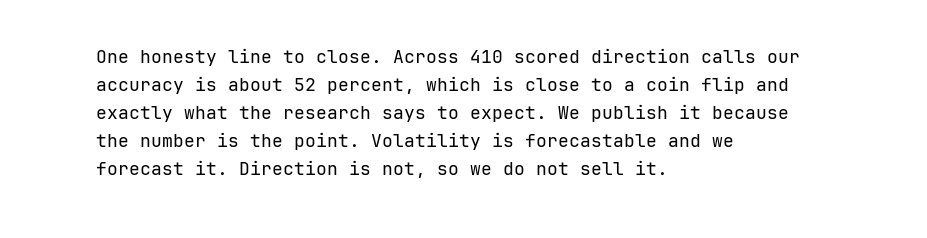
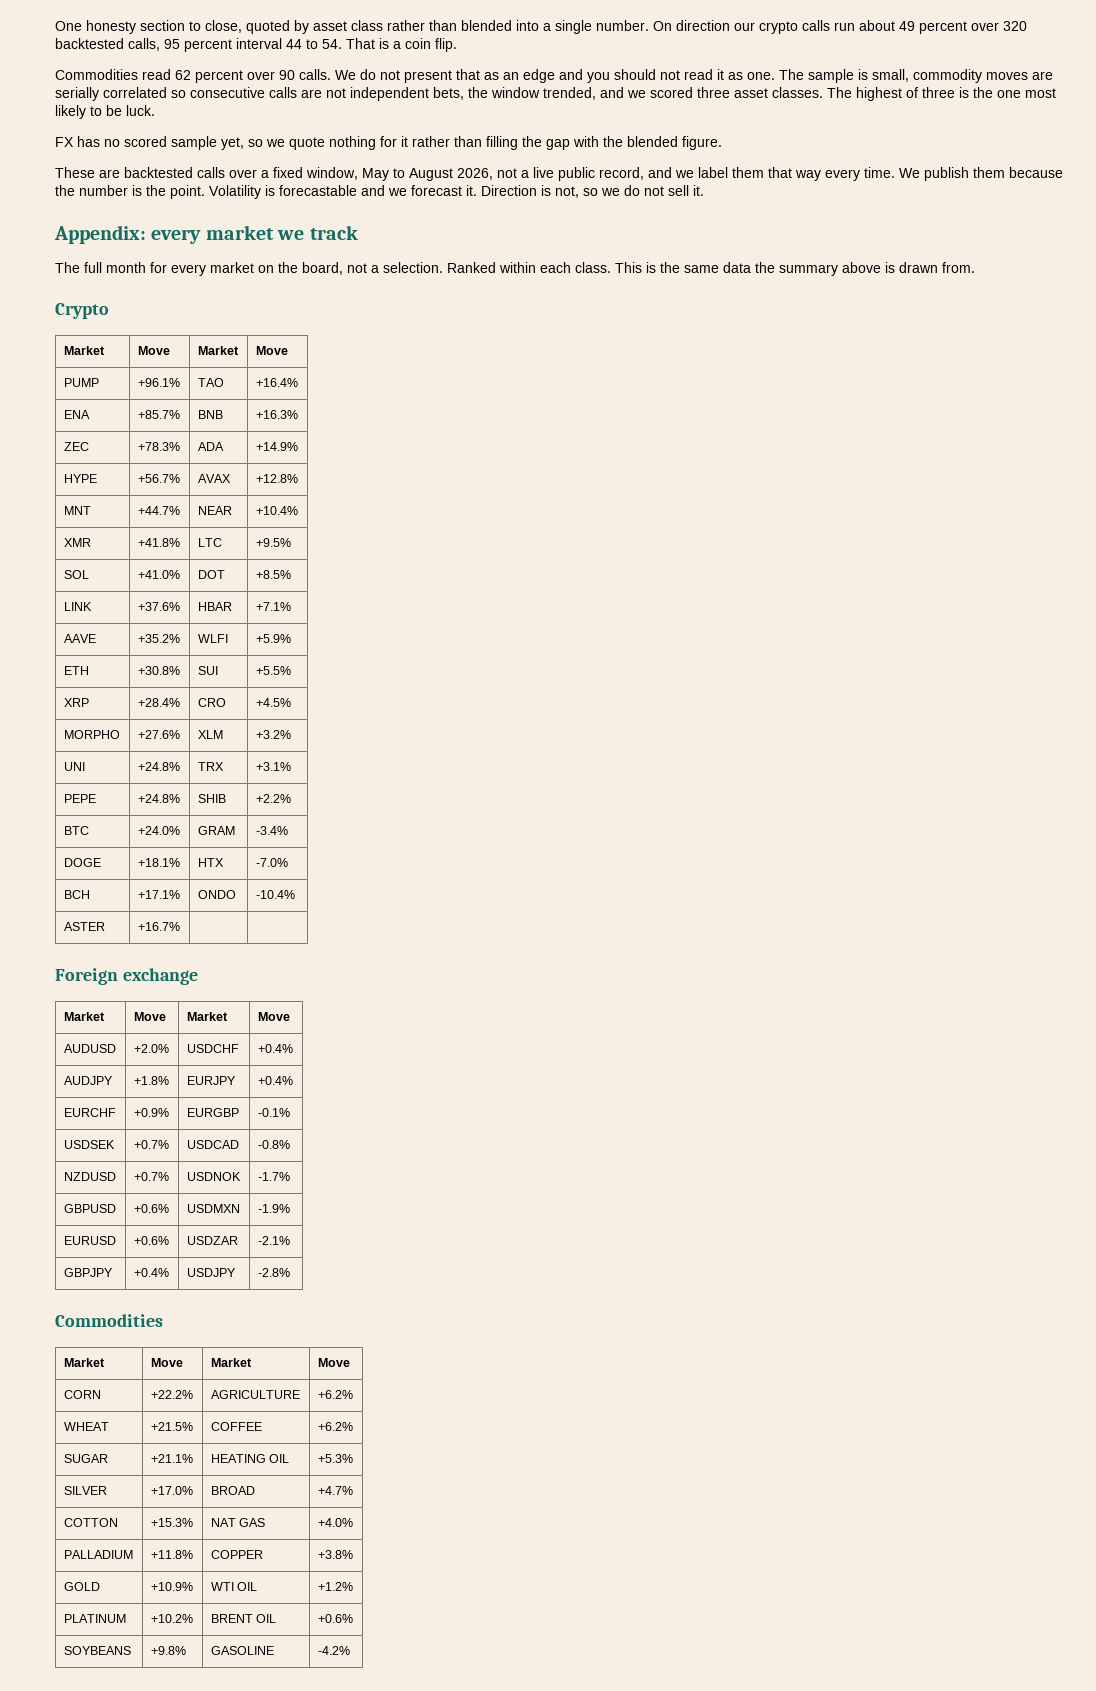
[228,48,800,63] [96,76,789,94] [96,106,547,122] line to close. Across 410 scored direction calls our accuracy is about 52 percent, which is close to a coin flip and exactly what the research says to expect. -> [140,20,1027,34] [55,38,457,52] [55,69,1053,83] [55,87,1056,101] [55,105,155,119] [55,136,722,150] [55,167,895,181] section to close, quoted by asset class rather than blended into a single number. On direction our crypto calls run about 49 percent over 320 backtested calls, 95 percent interval 44 to 54. That is a coin flip. // Commodities read 62 percent over 90 calls. We do not present that as an edge and you should not read it as one. The sample is small, commodity moves are serially correlated so consecutive calls are not independent bets, the window trended, and we scored three asset classes. The highest of three is the one most likely to be luck. // FX has no scored sample yet, so we quote nothing for it rather than filling the gap with the blended figure. // These are backtested calls over a fixed window, May to August 2026, not a live public record, and we label them that way every time.
[679,104,701,119] it -> [973,167,1005,178] them
(668, 167) none -> [54,225,358,244] [55,262,975,276] [55,303,109,319] [63,346,105,355] [137,346,170,355] [197,346,239,355] [255,346,288,355] [63,378,99,387] [137,378,180,387] [197,378,224,387] [255,378,298,387] [63,410,90,419] [137,410,180,419] [197,410,223,419] [255,410,298,419] [63,442,89,451] [137,442,180,451] [197,442,224,451] [255,442,298,451] [63,474,97,483] [137,474,180,483] [197,474,231,483] [255,474,298,483] [63,506,91,515] [137,506,180,515] [197,506,232,515] [255,506,298,515] [63,538,91,547] [137,538,180,547] [197,538,222,547] [255,538,291,547] [63,570,89,579] [137,570,180,579] [197,570,225,579] [255,570,291,579] [63,602,92,611] [137,602,180,611] [197,602,232,611] [255,602,291,611] [63,634,96,643] [137,634,180,643] [197,634,228,643] [255,634,291,643] [63,666,89,675] [137,666,180,675] [197,666,218,675] [255,666,291,675] [63,698,89,707] [137,698,180,707] [197,698,226,707] [255,698,291,707] [63,730,120,739] [137,730,180,739] [197,730,223,739] [255,730,291,739] [63,762,85,771] [137,762,180,771] [197,762,224,771] [255,762,291,771] [63,794,96,803] [137,794,180,803] [197,794,226,803] [255,794,291,803] [63,826,89,835] [137,826,180,835] [197,826,235,835] [255,826,288,835] [63,858,101,867] [137,858,180,867] [197,858,224,867] [255,858,288,867] [63,890,90,899] [137,890,180,899] [197,890,236,899] [255,890,295,899] [63,922,105,931] [137,922,180,931] [55,968,198,985] [63,1012,105,1021] [133,1012,166,1021] [186,1012,228,1021] [257,1012,290,1021] [63,1044,116,1053] [133,1044,169,1053] [186,1044,239,1053] [257,1044,293,1053] [63,1076,113,1085] [133,1076,169,1085] [186,1076,236,1085] [257,1076,293,1085] [63,1108,116,1117] [133,1108,169,1117] [186,1108,239,1117] [257,1108,290,1117] [63,1140,115,1149] [133,1140,169,1149] [186,1140,239,1149] [257,1140,290,1149] [63,1172,116,1181] [133,1172,169,1181] [186,1172,241,1181] [257,1172,290,1181] [63,1204,116,1213] [133,1204,169,1213] [186,1204,240,1213] [257,1204,290,1213] [63,1236,116,1245] [133,1236,169,1245] [186,1236,238,1245] [257,1236,290,1245] [63,1268,113,1277] [133,1268,169,1277] [186,1268,236,1277] [257,1268,290,1277] [55,1314,163,1327] [63,1358,105,1367] [150,1358,183,1367] [210,1358,252,1367] [317,1358,350,1367] [63,1390,101,1399] [150,1390,193,1399] [210,1390,300,1399] [317,1390,353,1399] [63,1422,109,1431] [150,1422,193,1431] [210,1422,262,1431] [317,1422,353,1431] [63,1454,108,1463] [150,1454,193,1463] [210,1454,289,1463] [317,1454,353,1463] [63,1486,107,1495] [150,1486,193,1495] [210,1486,255,1495] [317,1486,353,1495] [63,1518,118,1527] [150,1518,193,1527] [210,1518,265,1527] [317,1518,353,1527] [63,1550,133,1559] [150,1550,193,1559] [210,1550,263,1559] [317,1550,353,1559] [63,1582,100,1591] [150,1582,193,1591] [210,1582,257,1591] [317,1582,353,1591] [63,1614,126,1623] [150,1614,193,1623] [210,1614,276,1623] [317,1614,353,1623] [63,1646,131,1655] [150,1646,186,1655] [210,1646,274,1655] [317,1646,350,1655] // Appendix: every market we track // The full month for every market on the board, not a selection. Ranked within each class. This is the same data the summary above is drawn from. // Crypto // Market | Move | Market | Move // PUMP | +96.1% | TAO | +16.4% // ENA | +85.7% | BNB | +16.3% // ZEC | +78.3% | ADA | +14.9% // HYPE | +56.7% | AVAX | +12.8% // MNT | +44.7% | NEAR | +10.4% // XMR | +41.8% | LTC | +9.5% // SOL | +41.0% | DOT | +8.5% // LINK | +37.6% | HBAR | +7.1% // AAVE | +35.2% | WLFI | +5.9% // ETH | +30.8% | SUI | +5.5% // XRP | +28.4% | CRO | +4.5% // MORPHO | +27.6% | XLM | +3.2% // UNI | +24.8% | TRX | +3.1% // PEPE | +24.8% | SHIB | +2.2% // BTC | +24.0% | GRAM | -3.4% // DOGE | +18.1% | HTX | -7.0% // BCH | +17.1% | ONDO | -10.4% // ASTER | +16.7% | | // Foreign exchange // Market | Move | Market | Move // AUDUSD | +2.0% | USDCHF | +0.4% // AUDJPY | +1.8% | EURJPY | +0.4% // EURCHF | +0.9% | EURGBP | -0.1% // USDSEK | +0.7% | USDCAD | -0.8% // NZDUSD | +0.7% | USDNOK | -1.7% // GBPUSD | +0.6% | USDMXN | -1.9% // EURUSD | +0.6% | USDZAR | -2.1% // GBPJPY | +0.4% | USDJPY | -2.8% // Commodities // Market | Move | Market | Move // CORN | +22.2% | AGRICULTURE | +6.2% // WHEAT | +21.5% | COFFEE | +6.2% // SUGAR | +21.1% | HEATING OIL | +5.3% // SILVER | +17.0% | BROAD | +4.7% // COTTON | +15.3% | NAT GAS | +4.0% // PALLADIUM | +11.8% | COPPER | +3.8% // GOLD | +10.9% | WTI OIL | +1.2% // PLATINUM | +10.2% | BRENT OIL | +0.6% // SOYBEANS | +9.8% | GASOLINE | -4.2%

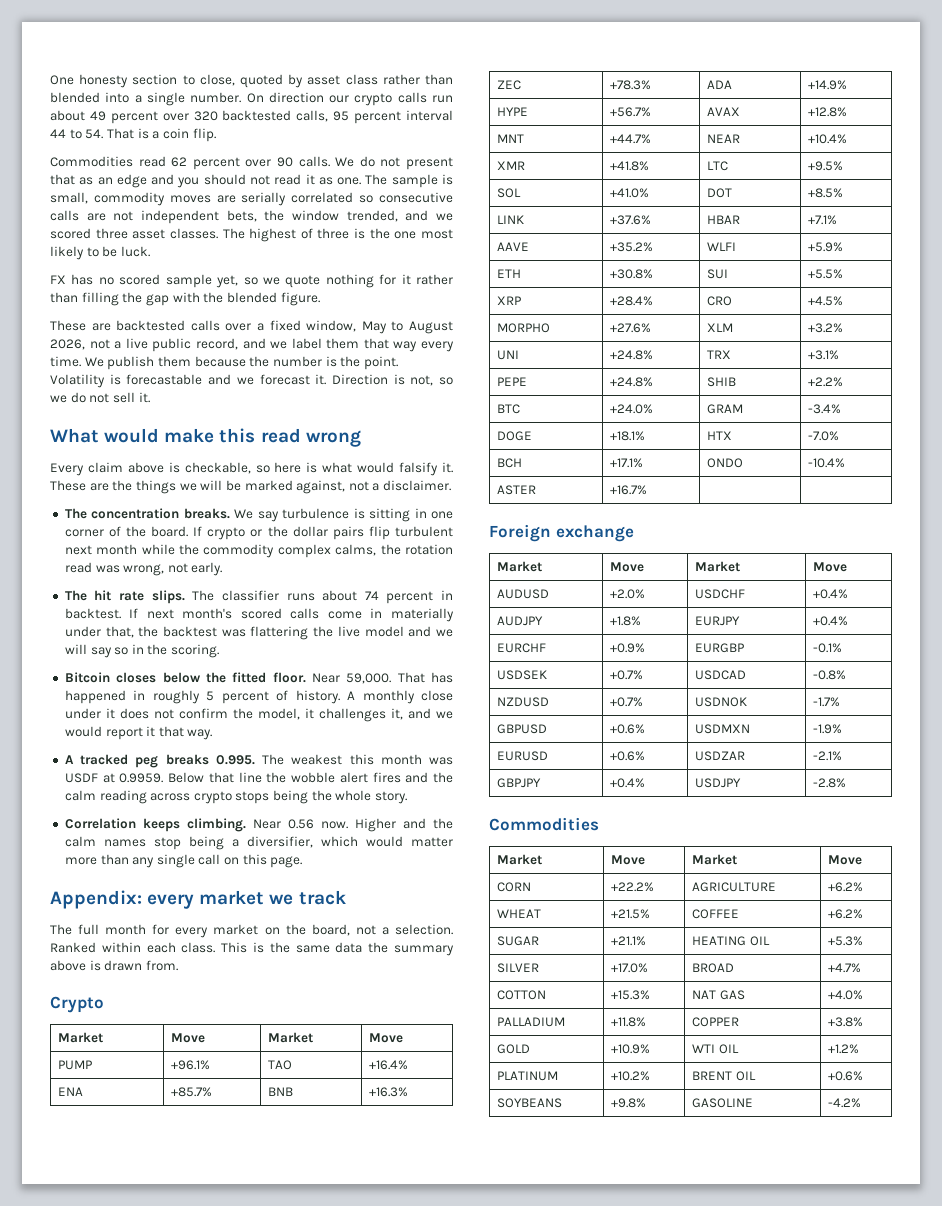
(704, 190) none -> [50,428,361,447] [50,462,454,476] [50,480,452,494] [64,508,453,522] [64,526,453,540] [64,544,453,558] [64,562,223,576] [64,590,454,604] [64,608,454,622] [64,626,453,640] [64,644,220,658] [64,672,454,684] [64,690,453,704] [64,708,453,722] [64,726,213,740] [64,754,453,768] [64,772,454,783] [64,790,408,804] [64,818,453,832] [64,836,453,850] [64,854,303,868] // What would make this read wrong // Every claim above is checkable, so here is what would falsify it. These are the things we will be marked against, not a disclaimer. // The concentration breaks. We say turbulence is sitting in one corner of the board. If crypto or the dollar pairs flip turbulent next month while the commodity complex calms, the rotation read was wrong, not early. // The hit rate slips. The classifier runs about 74 percent in backtest. If next month's scored calls come in materially under that, the backtest was flattering the live model and we will say so in the scoring. // Bitcoin closes below the fitted floor. Near 59,000. That has happened in roughly 5 percent of history. A monthly close under it does not confirm the model, it challenges it, and we would report it that way. // A tracked peg breaks 0.995. The weakest this month was USDF at 0.9959. Below that line the wobble alert fires and the calm reading across crypto stops being the whole story. // Correlation keeps climbing. Near 0.56 now. Higher and the calm names stop being a diversifier, which would matter more than any single call on this page.

